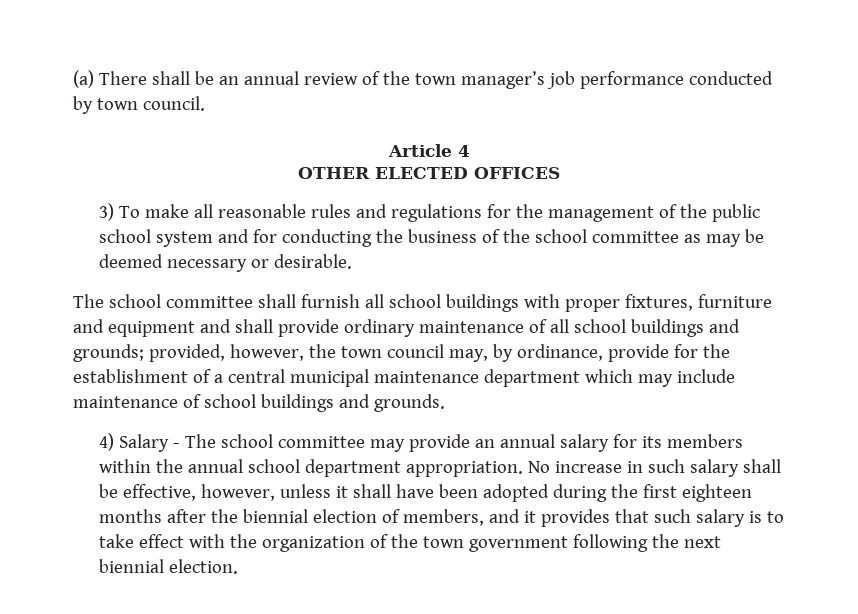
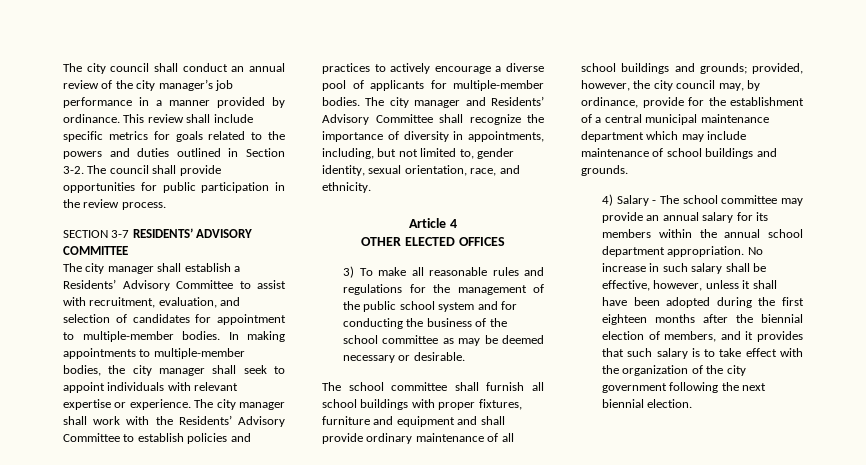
[73,70,214,88] (a) There shall be -> [63,63,228,74] The city council shall conduct
[414,73,456,85] town -> [136,80,156,91] city
[688,71,773,85] [73,96,205,114] conducted by town council. -> [139,97,285,108] [63,114,253,123] [63,131,285,142] [63,148,285,159] [63,165,221,176] [63,182,285,193] [63,199,166,210] [63,228,253,238] [63,246,128,255] [63,263,240,274] [63,279,286,291] [63,297,241,308] [63,314,286,325] [63,331,285,342] [63,348,245,359] [63,365,285,376] [63,382,239,393] [63,399,285,410] [63,415,285,427] [63,433,251,444] [322,63,544,74] [322,80,544,91] [322,96,544,108] [322,114,544,125] [322,131,544,142] [322,148,514,159] [322,165,520,176] [322,182,371,193] in a manner provided by ordinance. This review shall include specific metrics for goals related to the powers and duties outlined in Section 3-2. The council shall provide opportunities for public participation in the review process. // SECTION 3-7 RESIDENTS’ ADVISORY COMMITTEE // The city manager shall establish a Residents’ Advisory Committee to assist with recruitment, evaluation, and selection of candidates for appointment to multiple-member bodies. In making appointments to multiple-member bodies, the city manager shall seek to appoint individuals with relevant expertise or experience. The city manager shall work with the Residents’ Advisory Committee to establish policies and practices to actively encourage a diverse pool of applicants for multiple-member bodies. The city manager and Residents’ Advisory Committee shall recognize the importance of diversity in appointments, including, but not limited to, gender identity, sexual orientation, race, and ethnicity.
[340,346,382,358] town -> [653,80,673,91] city
[422,536,464,548] town -> [726,365,746,376] city

